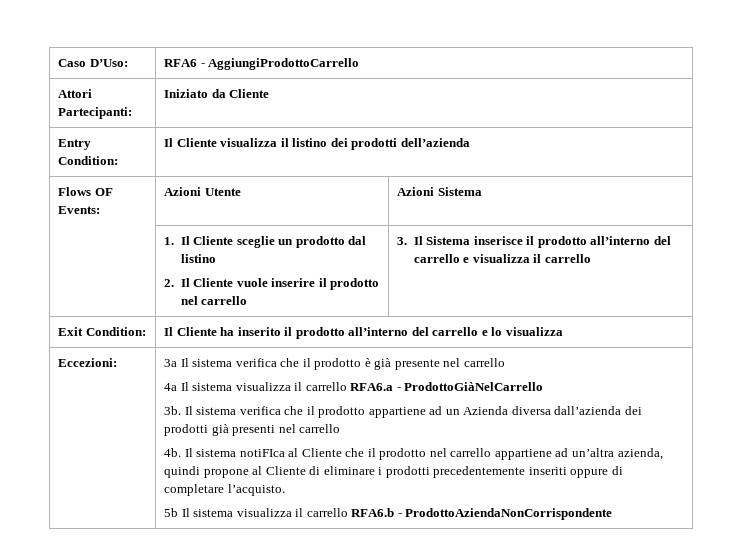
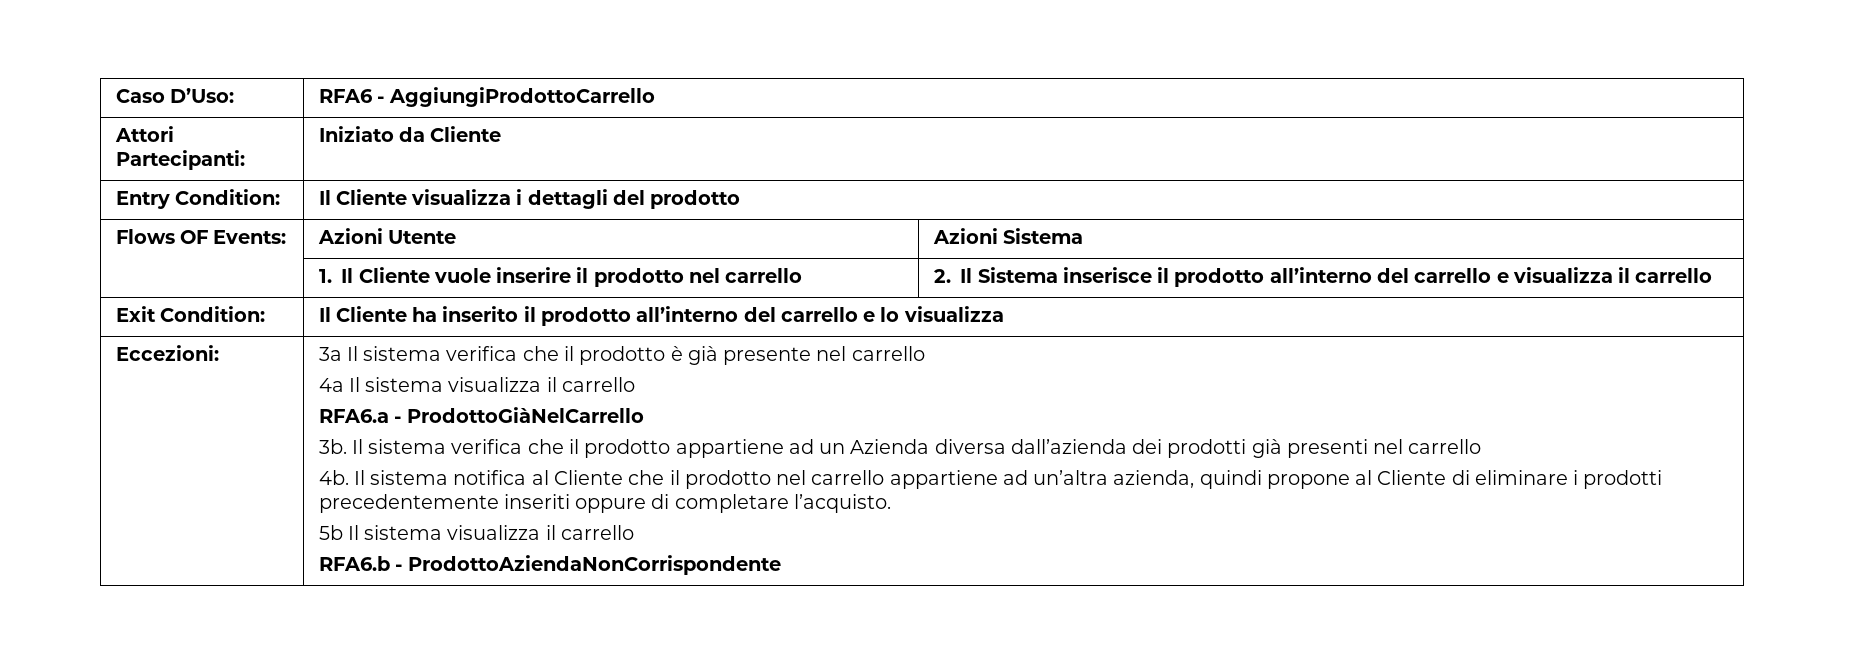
[280,138,470,150] il listino dei prodotti dell’azienda -> [516,189,741,209] i dettagli del prodotto
[236,236,367,248] [180,254,216,263] [164,278,234,287] sceglie un prodotto dal listino // 2. Il Cliente -> (430, 275) none
[397,237,408,245] 3. -> [933,269,951,283] 2.
(347, 386) none -> (635, 384) //
[239,449,285,457] notiFIca -> [453,470,527,485] notifica
(348, 512) none -> (634, 532) //

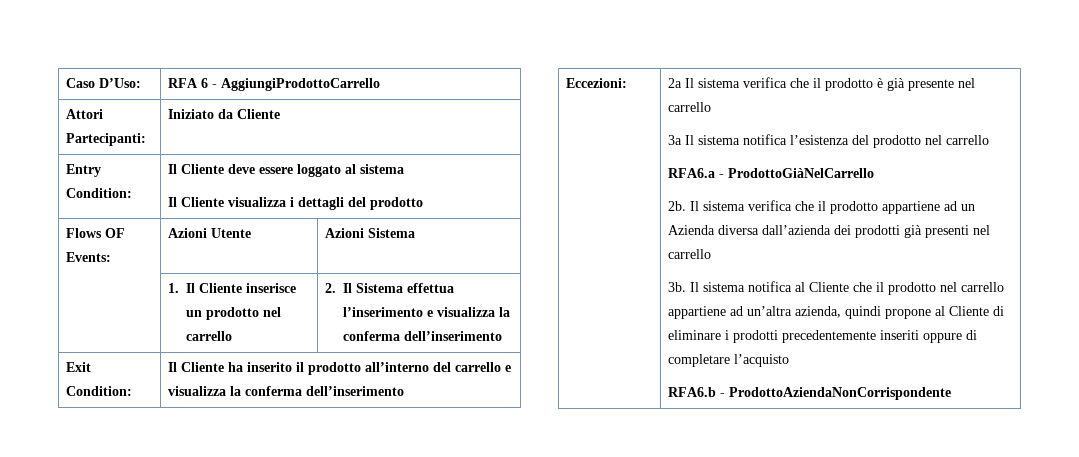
[318,89,373,103] RFA6 -> [167,78,208,88] RFA 6
(407, 197) none -> [227,164,404,177] [167,197,224,207] deve essere loggato al sistema // Il Cliente
[433,267,589,283] vuole inserire il -> [245,283,296,293] [185,310,202,317] inserisce un
[1062,267,1713,287] inserisce il prodotto all’interno del carrello e visualizza il carrello -> [406,283,454,293] [342,307,510,317] [342,331,502,341] effettua l’inserimento e visualizza la conferma dell’inserimento
[880,306,1004,322] lo visualizza -> [167,386,404,396] visualizza la conferma dell’inserimento
[318,347,342,361] 3a -> [667,78,682,88] 2a
[318,377,557,392] 4a Il sistema visualizza il -> [667,134,942,148] 3a Il sistema notifica l’esistenza del prodotto nel
[318,439,347,454] 3b. -> [667,201,686,211] 2b.
[318,470,349,485] 4b. -> [667,282,686,292] 3b.
[793,494,891,513] [318,525,634,540] l’acquisto. // 5b Il sistema visualizza il carrello -> [733,354,789,367] l’acquisto

